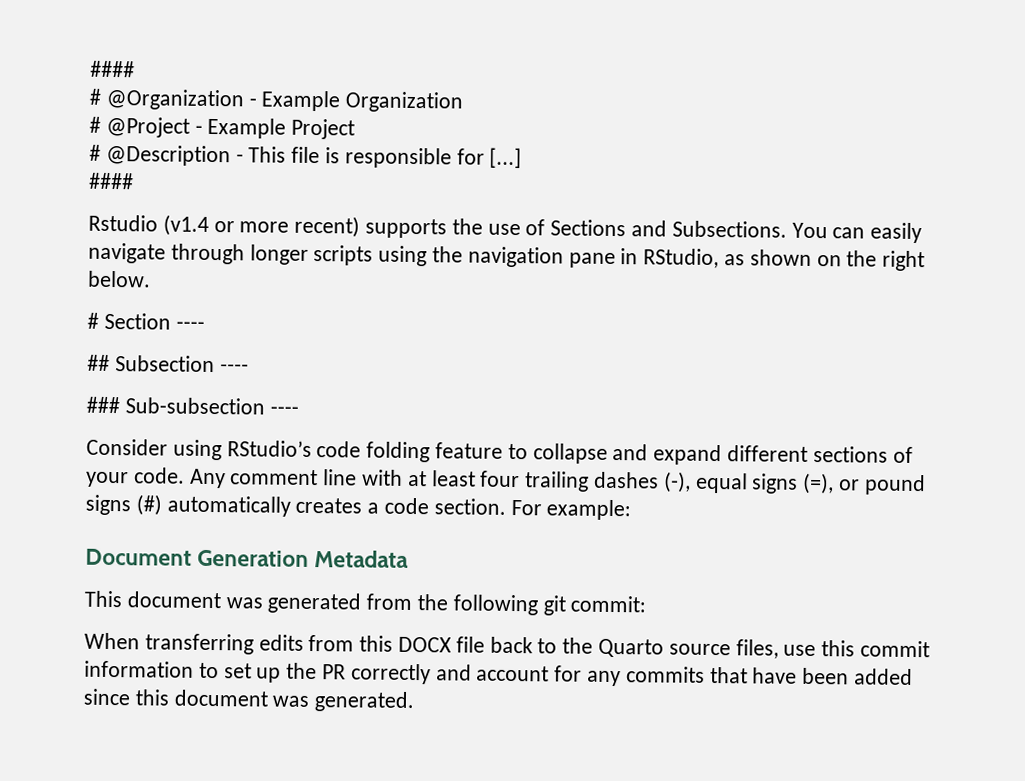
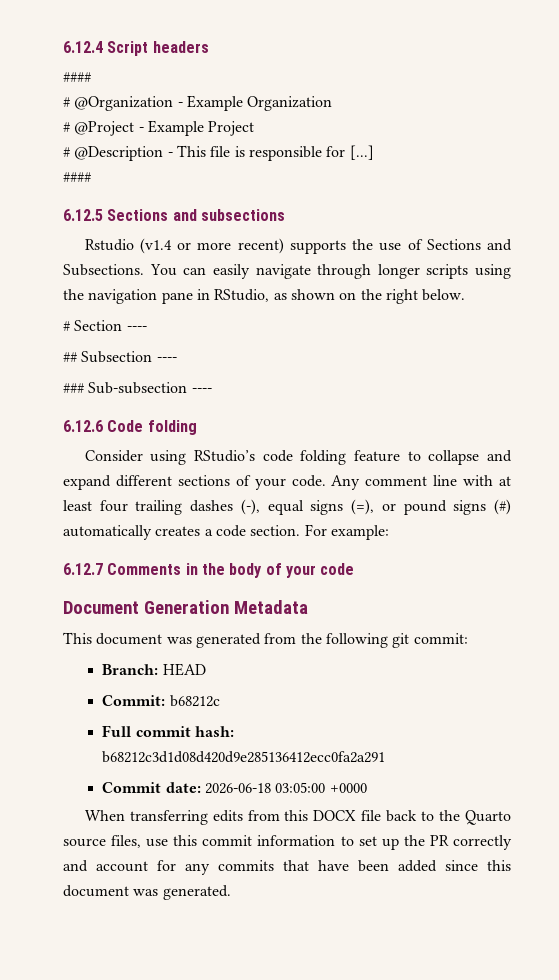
(90, 69) none -> [63,41,209,56] 6.12.4 Script headers //
(134, 181) none -> [63,209,285,221] // 6.12.5 Sections and subsections
(299, 410) none -> [63,420,197,435] // 6.12.6 Code folding
(632, 510) none -> [63,563,355,578] // 6.12.7 Comments in the body of your code
(647, 604) none -> [102,663,206,676] [102,695,220,707] [102,725,234,737] [102,751,386,763] [102,782,367,794] // Branch: HEAD // Commit: b68212c // Full commit hash: b68212c3d1d08d420d9e285136412ecc0fa2a291 // Commit date: 2026-06-18 03:05:00 +0000

